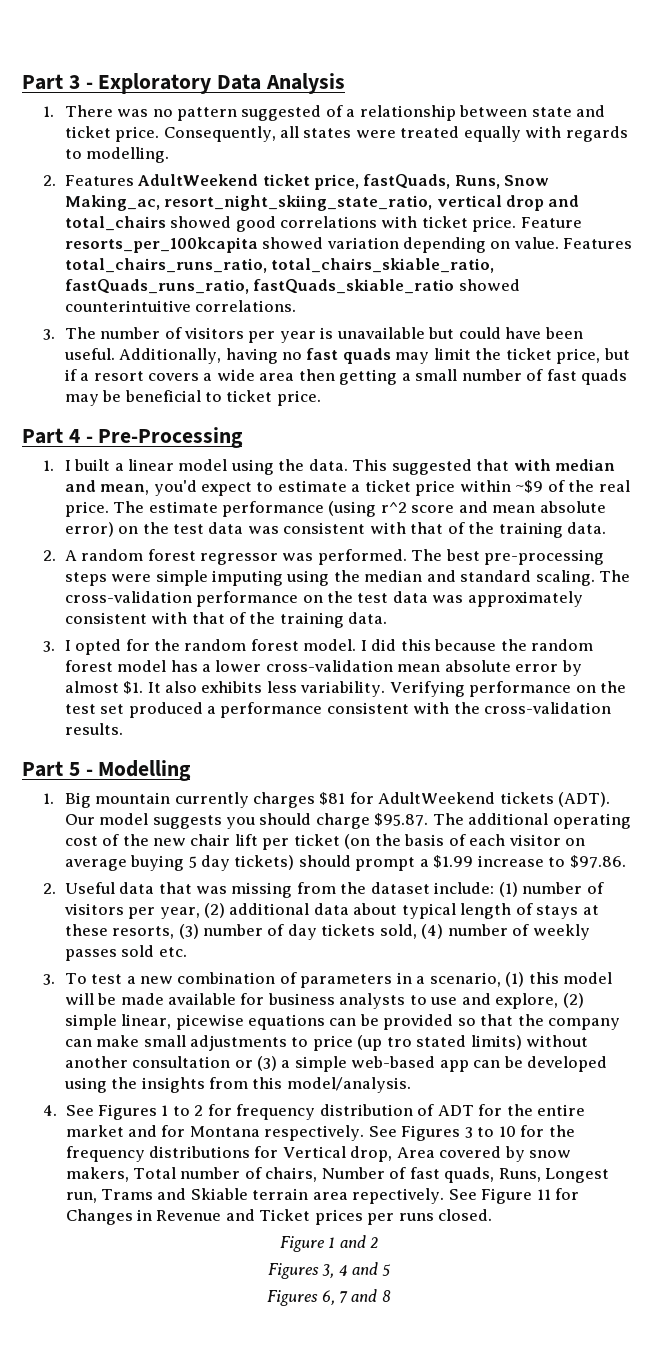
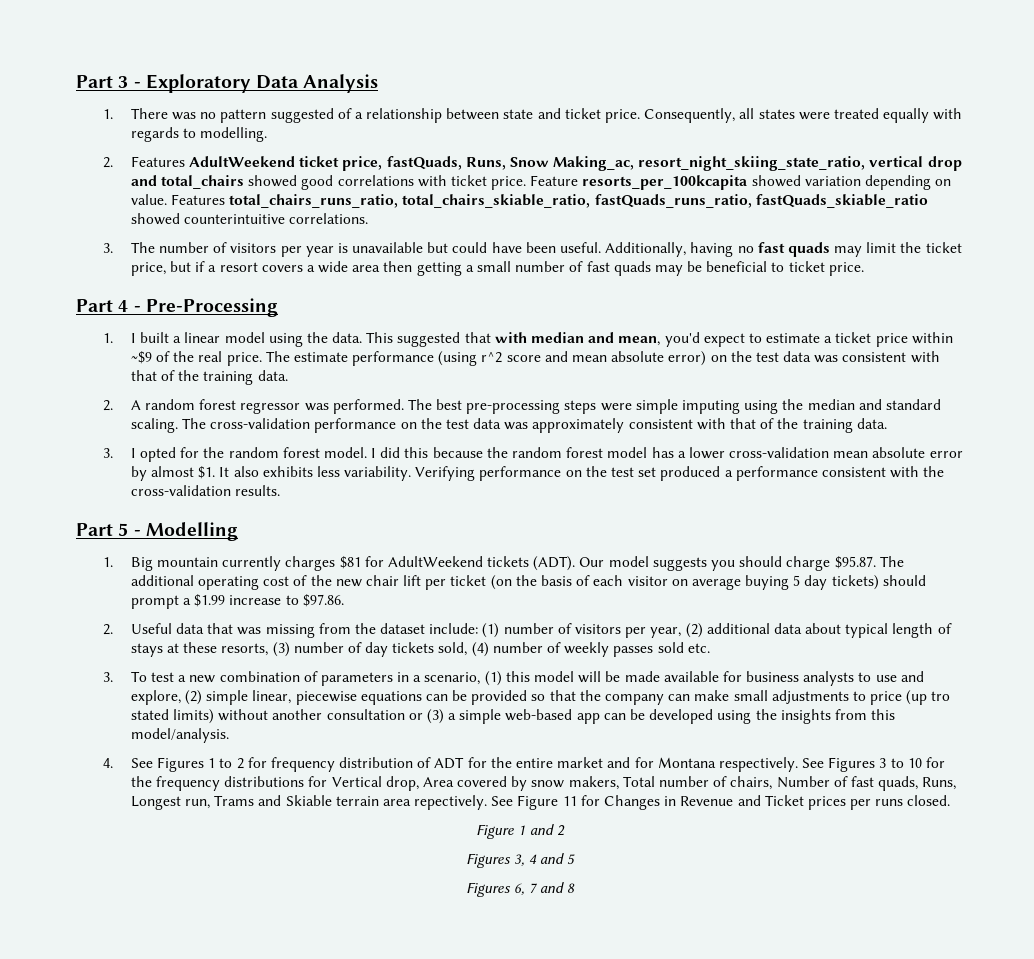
[175,1014,244,1030] picewise -> [295,691,357,705] piecewise

